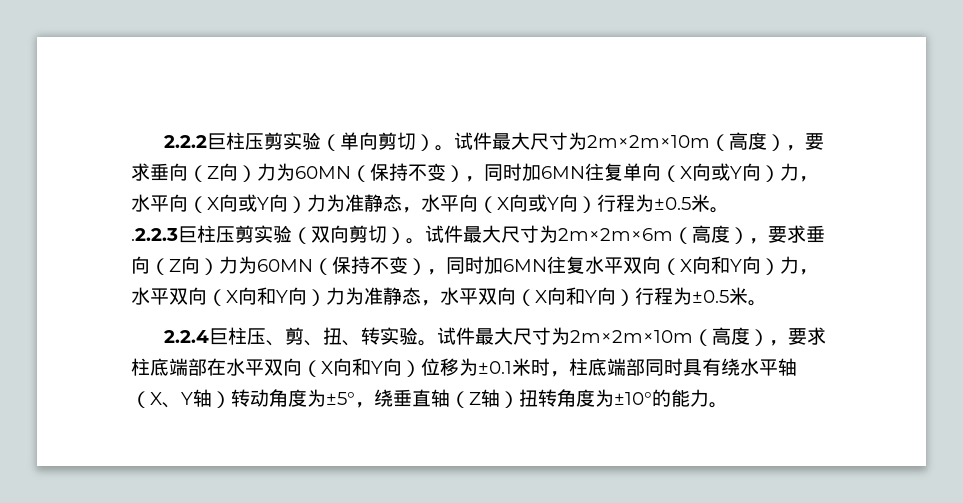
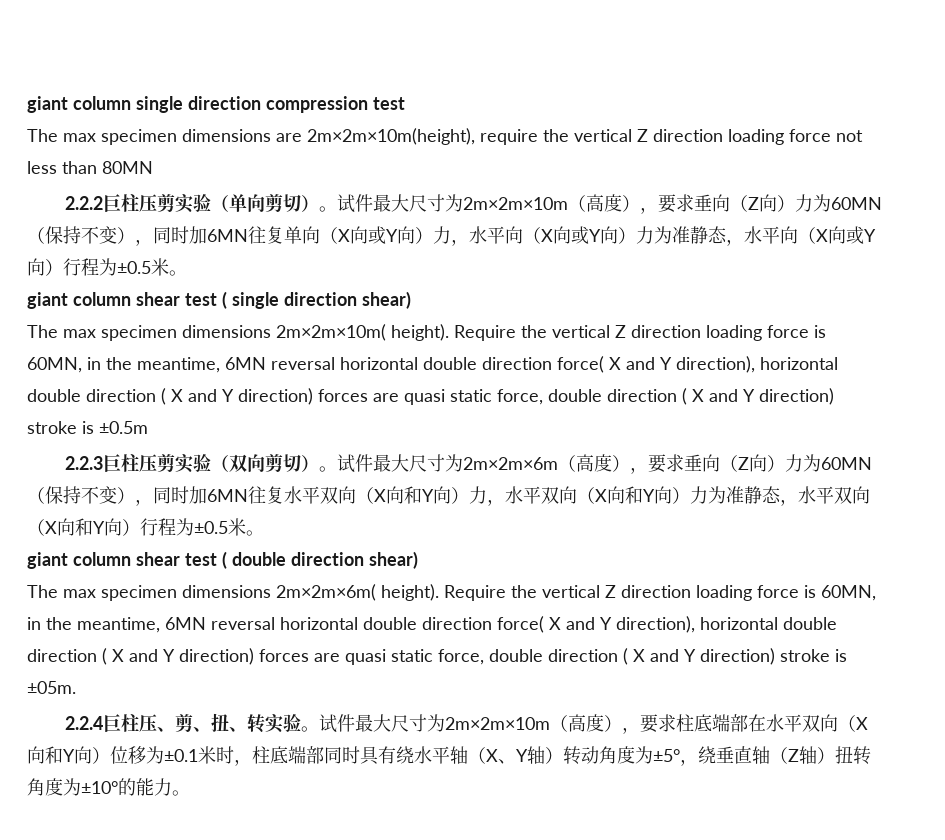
(164, 141) none -> [27,96,405,113] [27,128,863,145] [27,161,153,174] giant column single direction compression test // The max specimen dimensions are 2m×2m×10m(height), require the vertical Z direction loading force not less than 80MN //
[131,228,178,241] .2.2.3 -> [27,291,411,309] [27,324,826,341] [27,356,838,373] [27,388,834,405] [27,421,148,434] [64,456,103,470] giant column shear test ( single direction shear) // The max specimen dimensions 2m×2m×10m( height). Require the vertical Z direction loading force is 60MN, in the meantime, 6MN reversal horizontal double direction force( X and Y direction), horizontal double direction ( X and Y direction) forces are quasi static force, double direction ( X and Y direction) stroke is ±0.5m // 2.2.3
(767, 303) none -> [27,551,418,569] [27,584,876,601] [27,616,837,633] [27,648,847,665] [27,681,76,694] // giant column shear test ( double direction shear) // The max specimen dimensions 2m×2m×6m( height). Require the vertical Z direction loading force is 60MN, in the meantime, 6MN reversal horizontal double direction force( X and Y direction), horizontal double direction ( X and Y direction) forces are quasi static force, double direction ( X and Y direction) stroke is ±05m.

